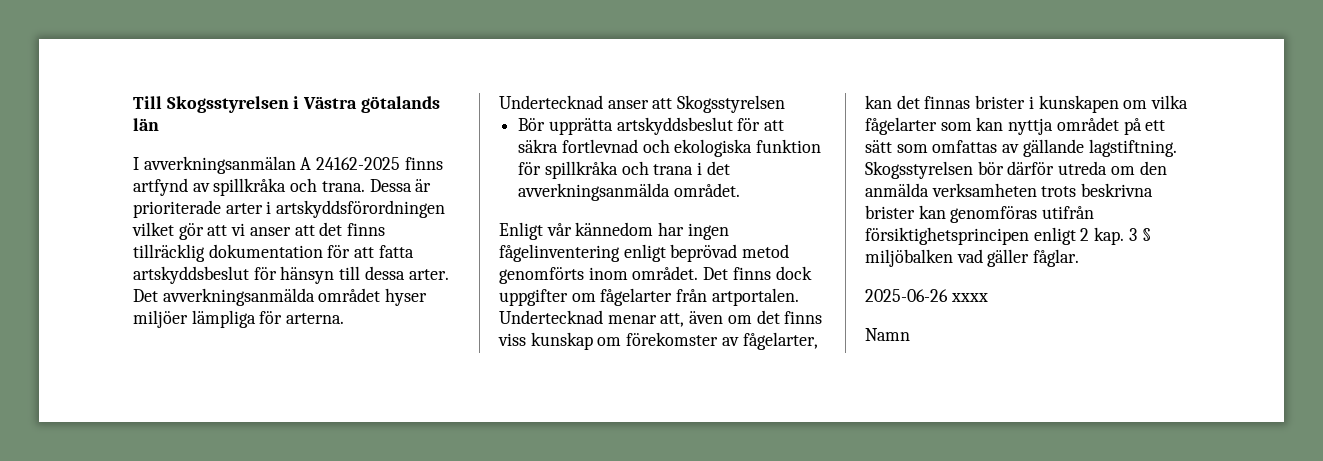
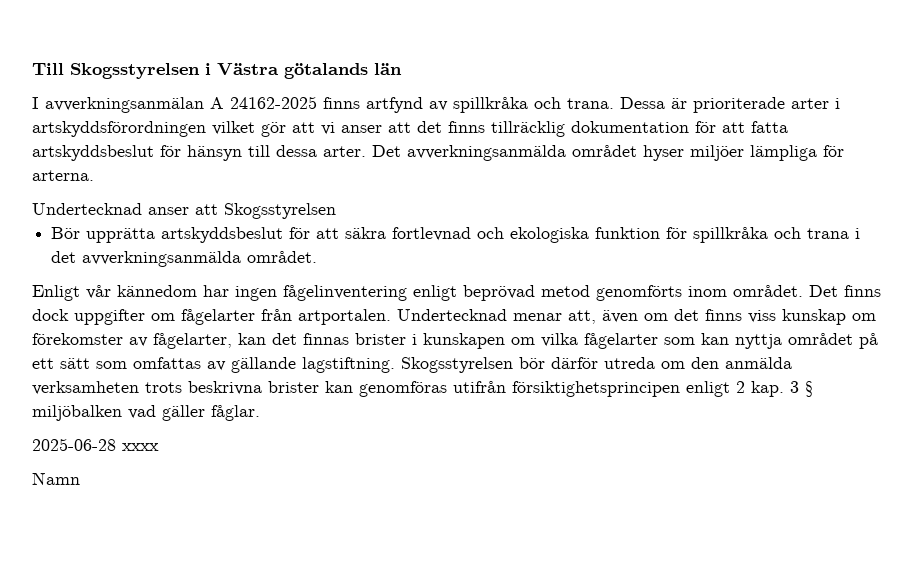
[865,289,948,302] 2025-06-26 -> [32,438,116,451] 2025-06-28

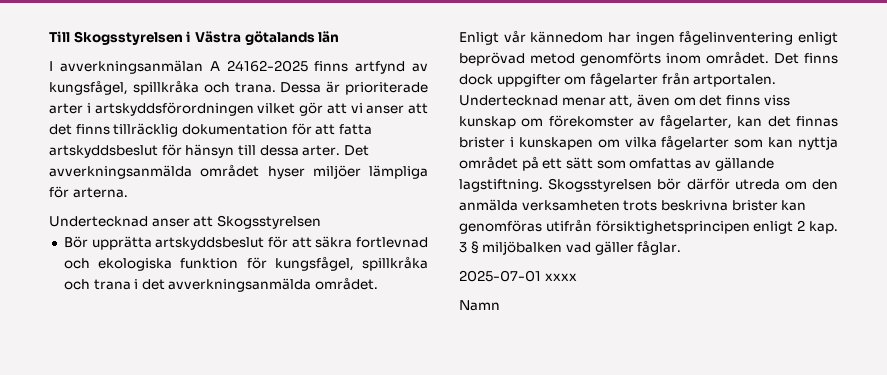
(448, 106) none -> [49,80,128,95] kungsfågel,
(688, 233) none -> [274,256,354,271] kungsfågel,
[32,438,116,451] 2025-06-28 -> [459,270,541,282] 2025-07-01

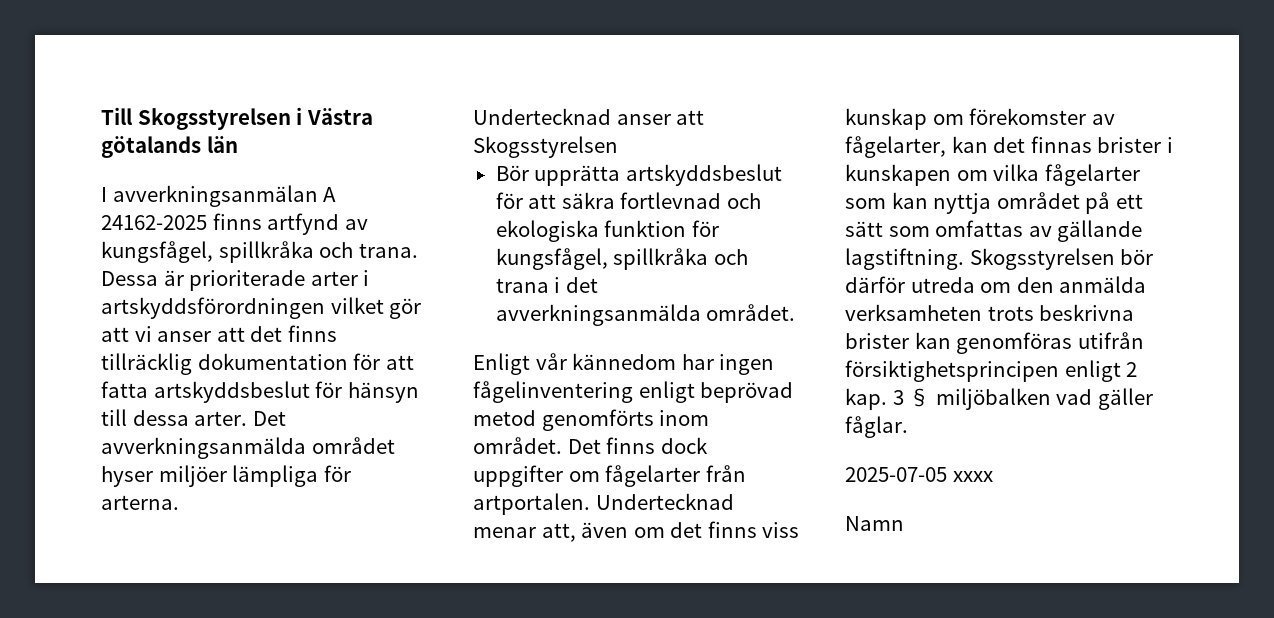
[459,270,541,282] 2025-07-01 -> [845,467,947,482] 2025-07-05

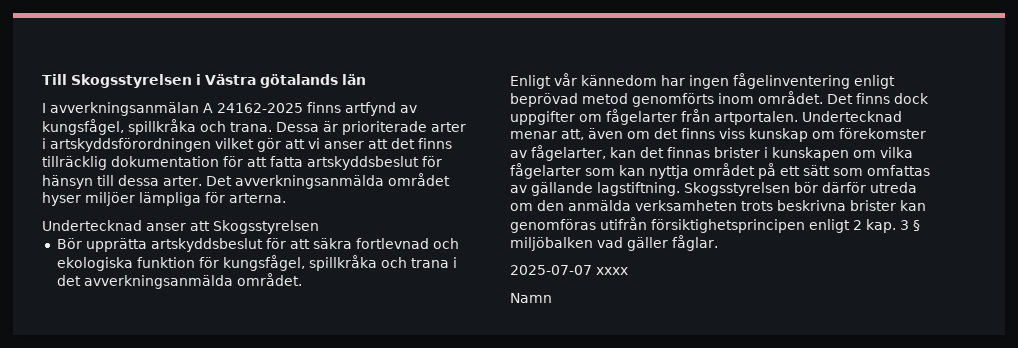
[845,467,947,482] 2025-07-05 -> [510,265,592,275] 2025-07-07

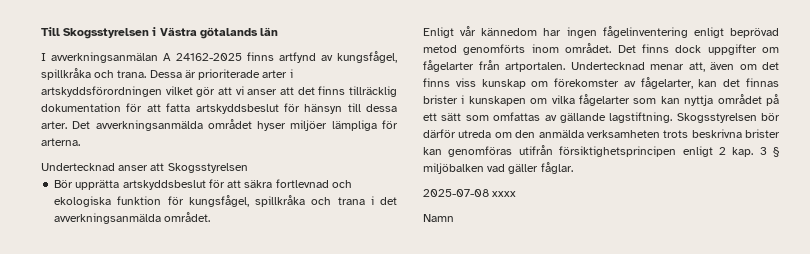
[510,265,592,275] 2025-07-07 -> [423,189,489,197] 2025-07-08

